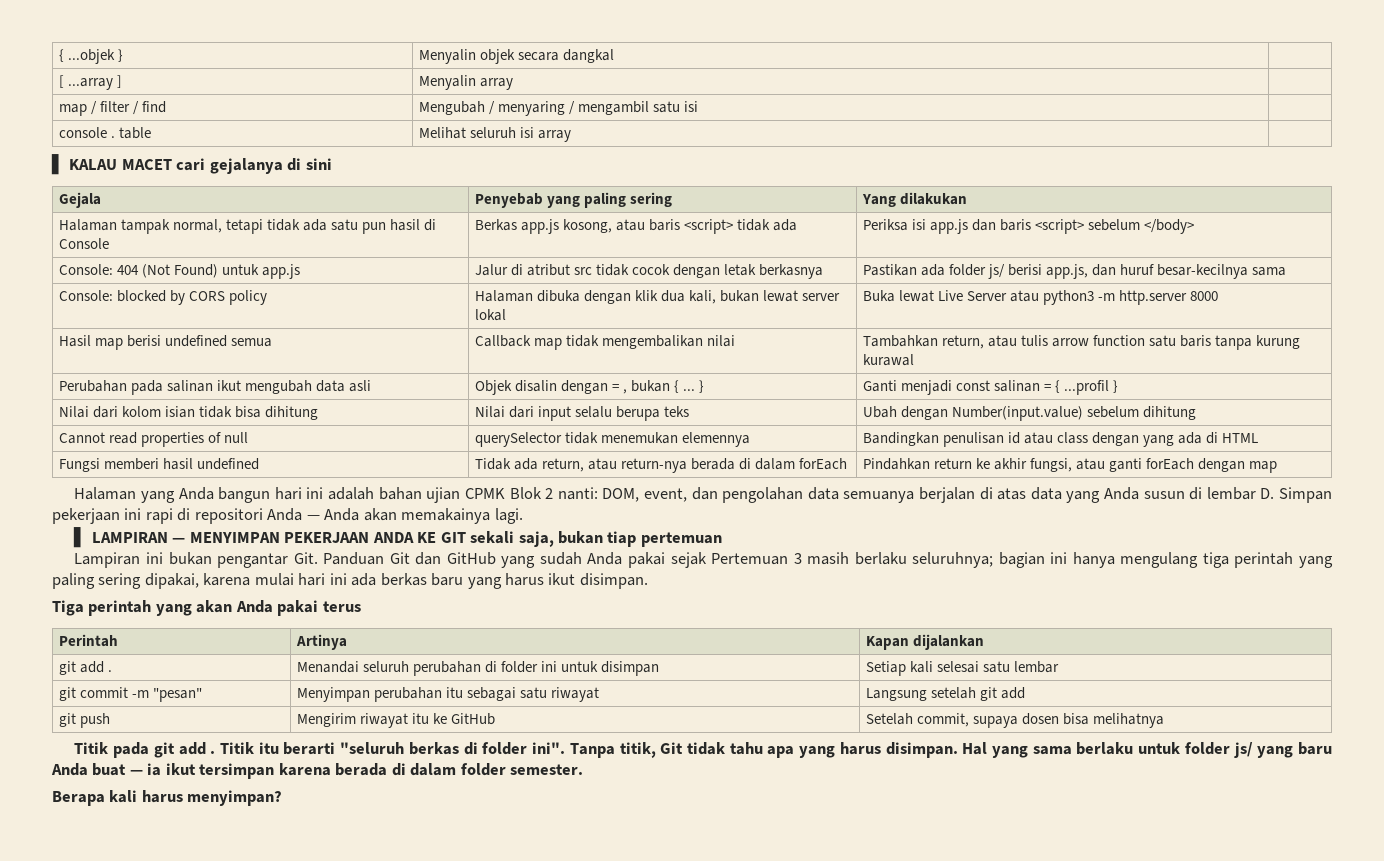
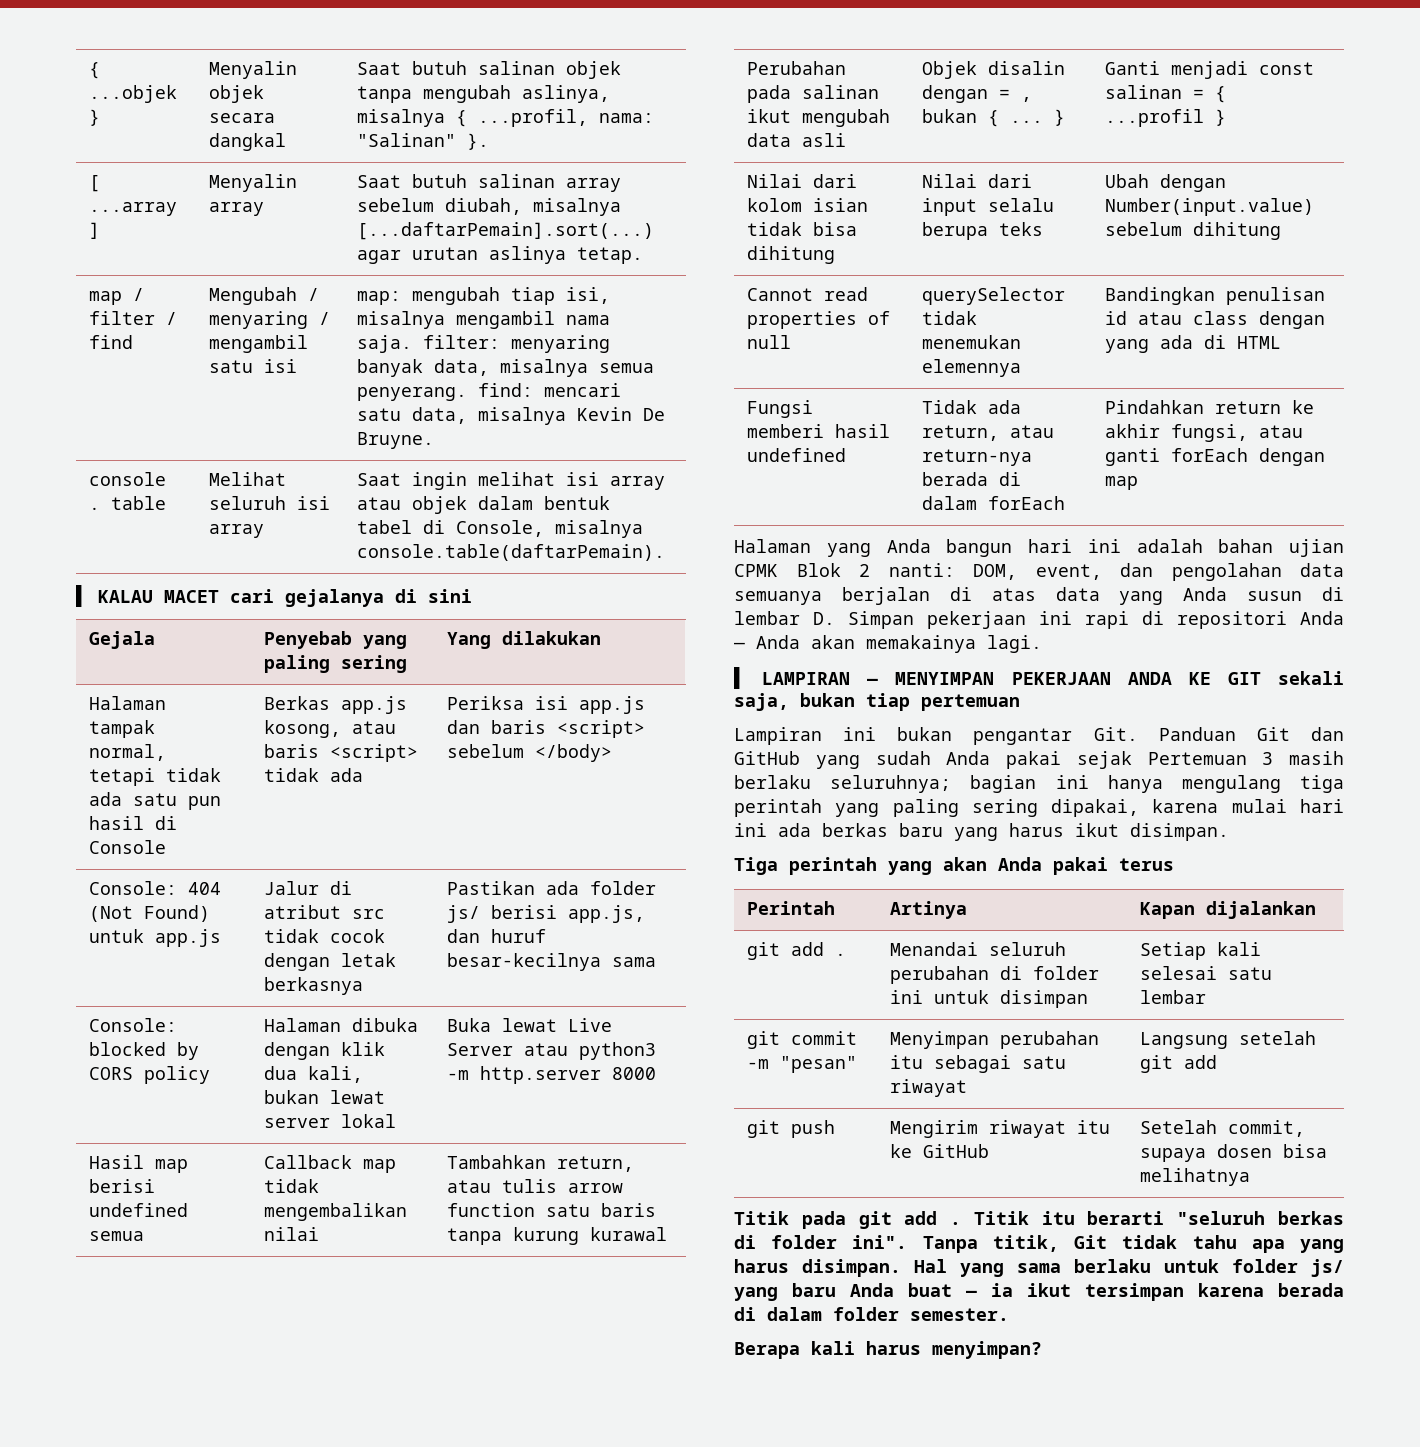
(615, 56) none -> [357,61,622,79] [357,85,611,103] [357,109,655,127] [357,133,490,150] Saat butuh salinan objek tanpa mengubah aslinya, misalnya { ...profil, nama: "Salinan" }.
(513, 84) none -> [357,174,622,192] [357,198,622,216] [357,222,655,240] [357,246,644,264] Saat butuh salinan array sebelum diubah, misalnya [...daftarPemain].sort(...) agar urutan aslinya tetap.
(699, 106) none -> [357,287,611,305] [357,311,611,329] [357,335,611,353] [357,359,655,377] [357,383,622,401] [357,407,666,425] [357,432,435,449] map: mengubah tiap isi, misalnya mengambil nama saja. filter: menyaring banyak data, misalnya semua penyerang. find: mencari satu data, misalnya Kevin De Bruyne.
(572, 136) none -> [357,472,666,490] [357,496,611,514] [357,520,644,538] [357,544,666,561] Saat ingin melihat isi array atau objek dalam bentuk tabel di Console, misalnya console.table(daftarPemain).

